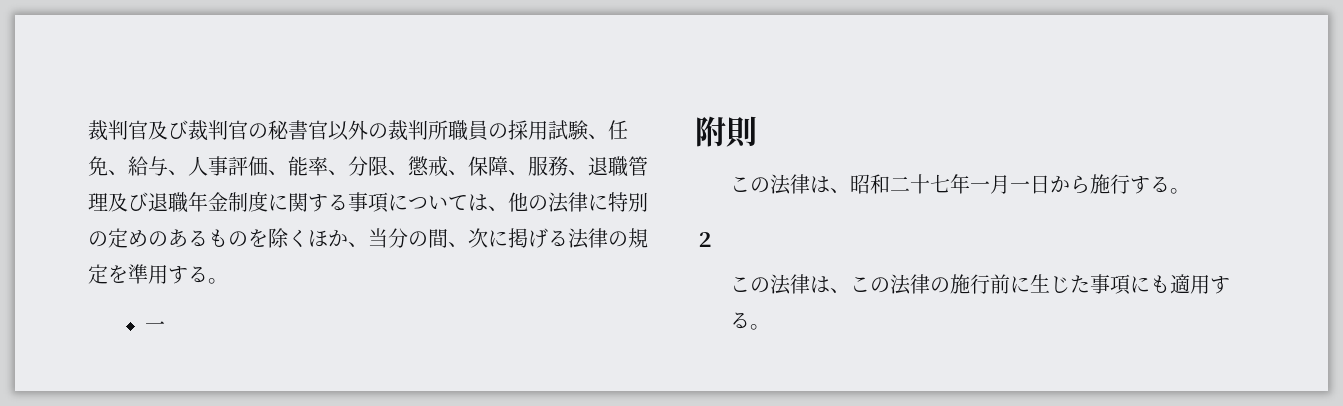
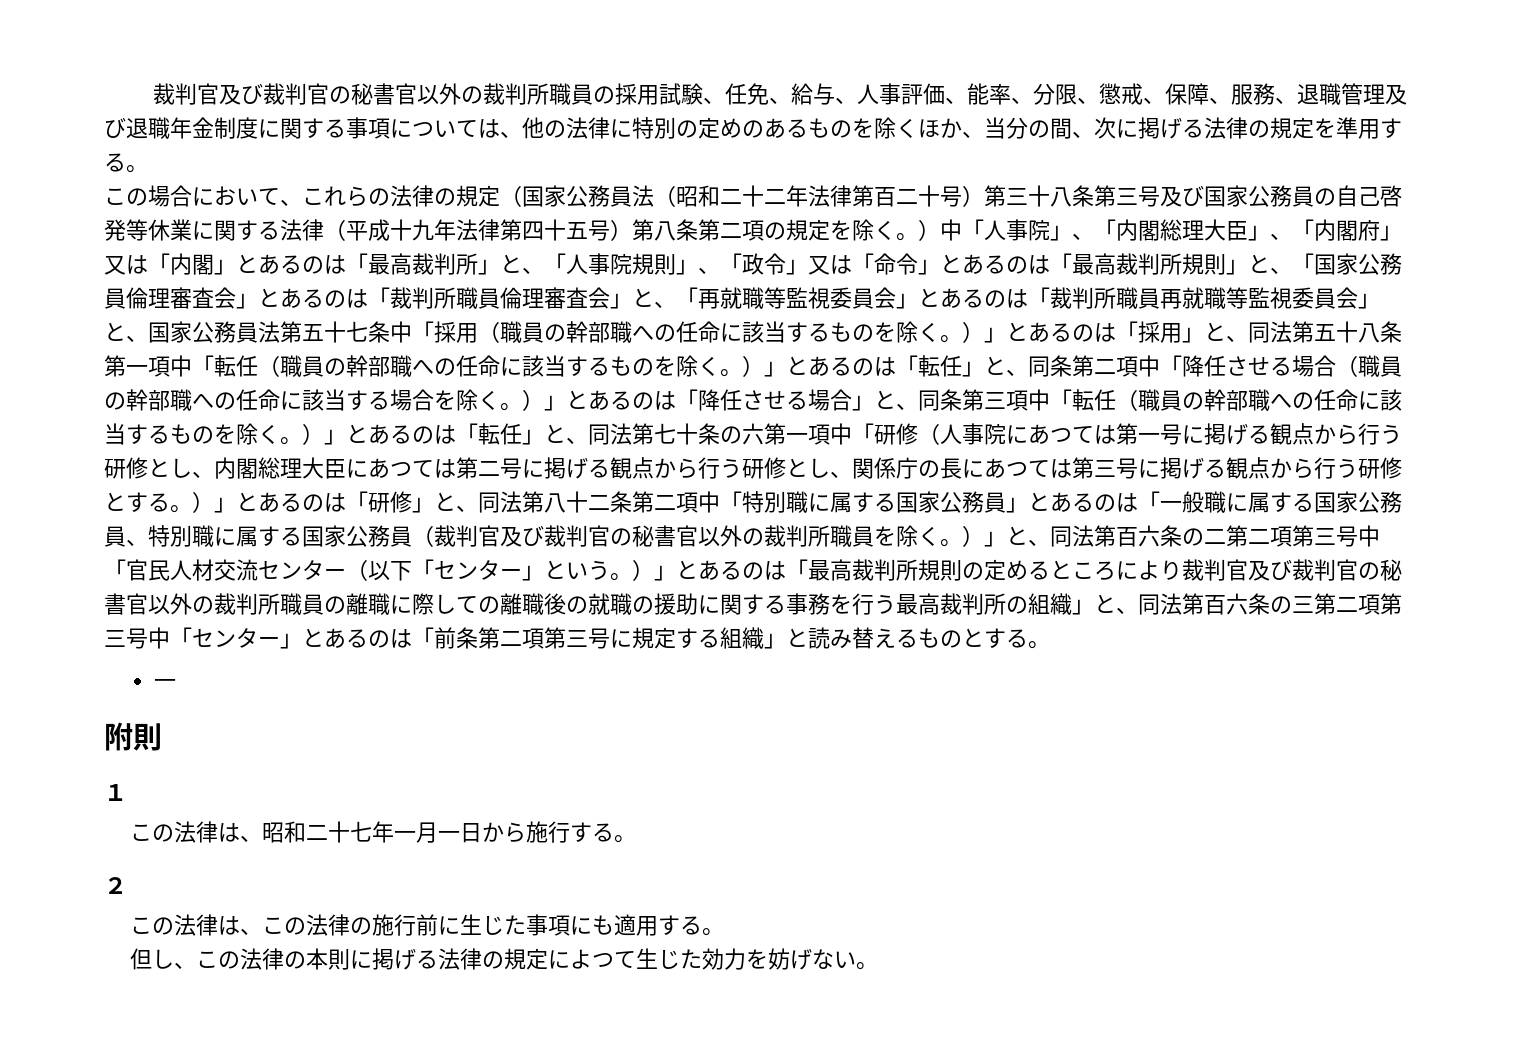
(228, 281) none -> [104,185,1402,207] [104,219,1402,241] [104,253,1402,275] [104,287,1380,309] [104,321,1402,343] [104,355,1402,377] [104,389,1402,411] [104,423,1402,445] [104,457,1402,479] [104,491,1402,513] [104,525,1380,547] [104,559,1402,581] [104,593,1402,615] [104,627,1050,649] // この場合において、これらの法律の規定（国家公務員法（昭和二十二年法律第百二十号）第三十八条第三号及び国家公務員の自己啓発等休業に関する法律（平成十九年法律第四十五号）第八条第二項の規定を除く。）中「人事院」、「内閣総理大臣」、「内閣府」又は「内閣」とあるのは「最高裁判所」と、「人事院規則」、「政令」又は「命令」とあるのは「最高裁判所規則」と、「国家公務員倫理審査会」とあるのは「裁判所職員倫理審査会」と、「再就職等監視委員会」とあるのは「裁判所職員再就職等監視委員会」と、国家公務員法第五十七条中「採用（職員の幹部職への任命に該当するものを除く。）」とあるのは「採用」と、同法第五十八条第一項中「転任（職員の幹部職への任命に該当するものを除く。）」とあるのは「転任」と、同条第二項中「降任させる場合（職員の幹部職への任命に該当する場合を除く。）」とあるのは「降任させる場合」と、同条第三項中「転任（職員の幹部職への任命に該当するものを除く。）」とあるのは「転任」と、同法第七十条の六第一項中「研修（人事院にあつては第一号に掲げる観点から行う研修とし、内閣総理大臣にあつては第二号に掲げる観点から行う研修とし、関係庁の長にあつては第三号に掲げる観点から行う研修とする。）」とあるのは「研修」と、同法第八十二条第二項中「特別職に属する国家公務員」とあるのは「一般職に属する国家公務員、特別職に属する国家公務員（裁判官及び裁判官の秘書官以外の裁判所職員を除く。）」と、同法第百六条の二第二項第三号中「官民人材交流センター（以下「センター」という。）」とあるのは「最高裁判所規則の定めるところにより裁判官及び裁判官の秘書官以外の裁判所職員の離職に際しての離職後の就職の援助に関する事務を行う最高裁判所の組織」と、同法第百六条の三第二項第三号中「センター」とあるのは「前条第二項第三号に規定する組織」と読み替えるものとする。
(757, 132) none -> [104,784,127,801] // １
(770, 327) none -> [129,948,878,970] // 但し、この法律の本則に掲げる法律の規定によつて生じた効力を妨げない。

